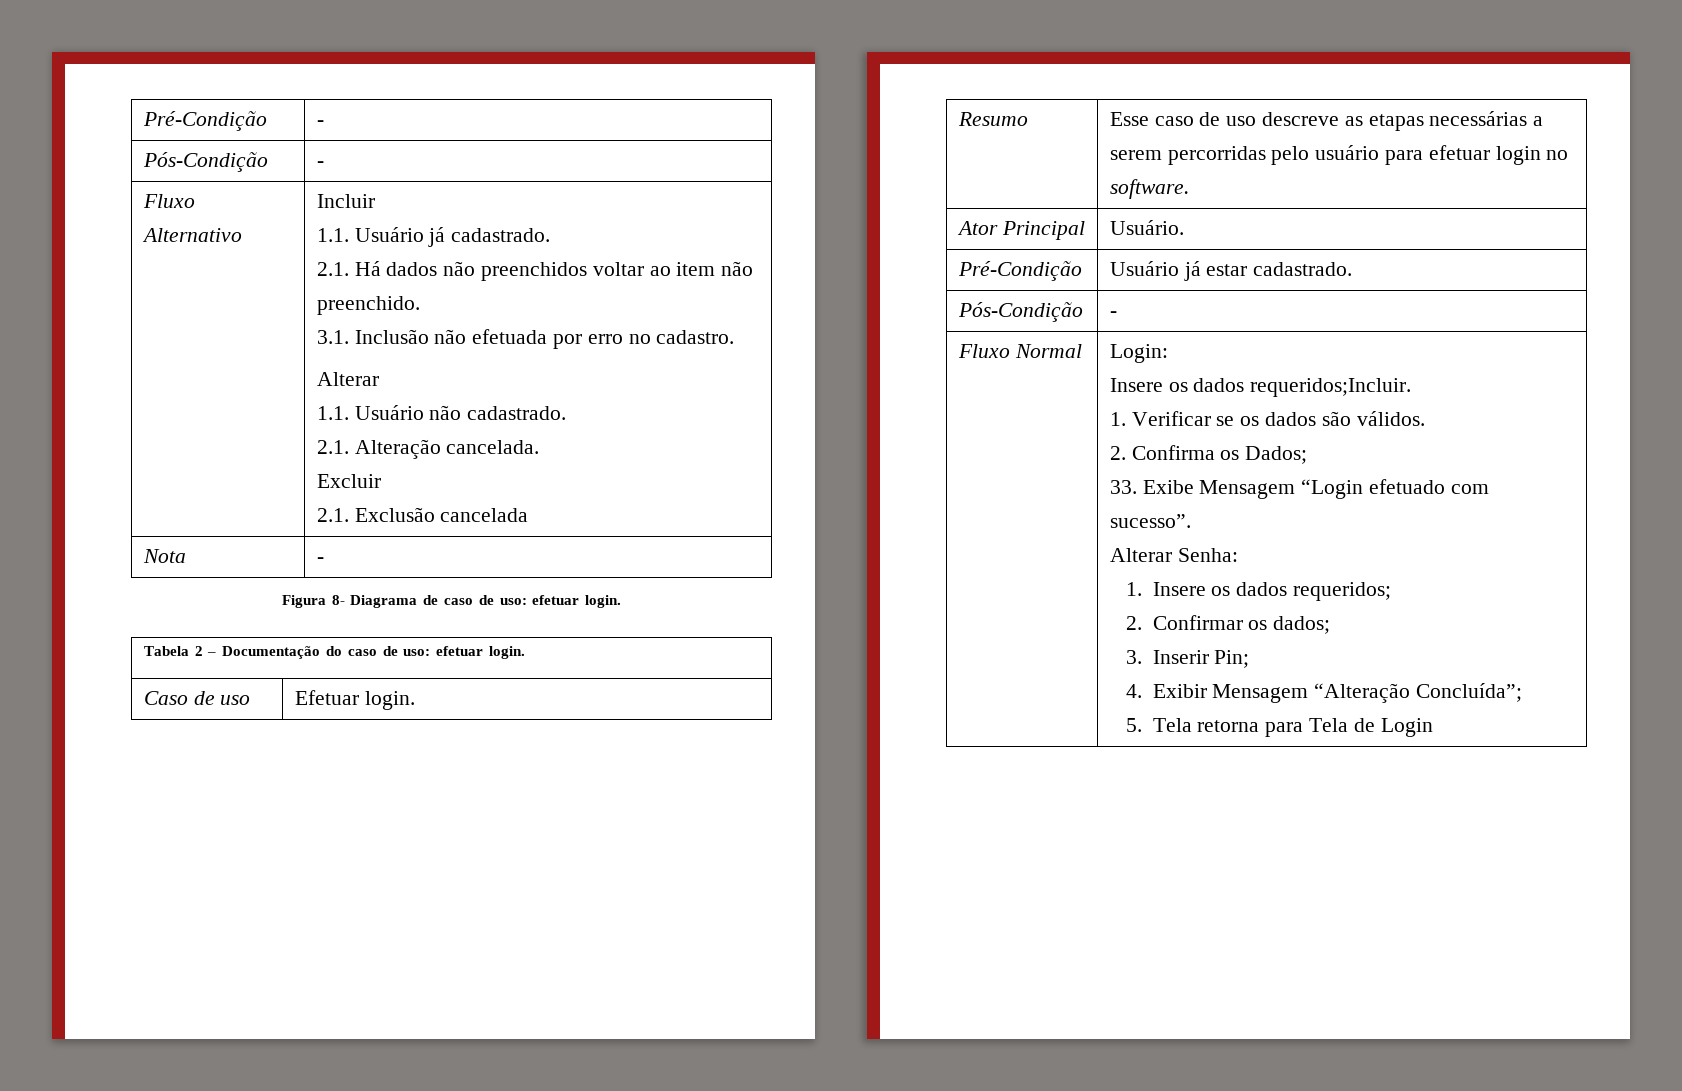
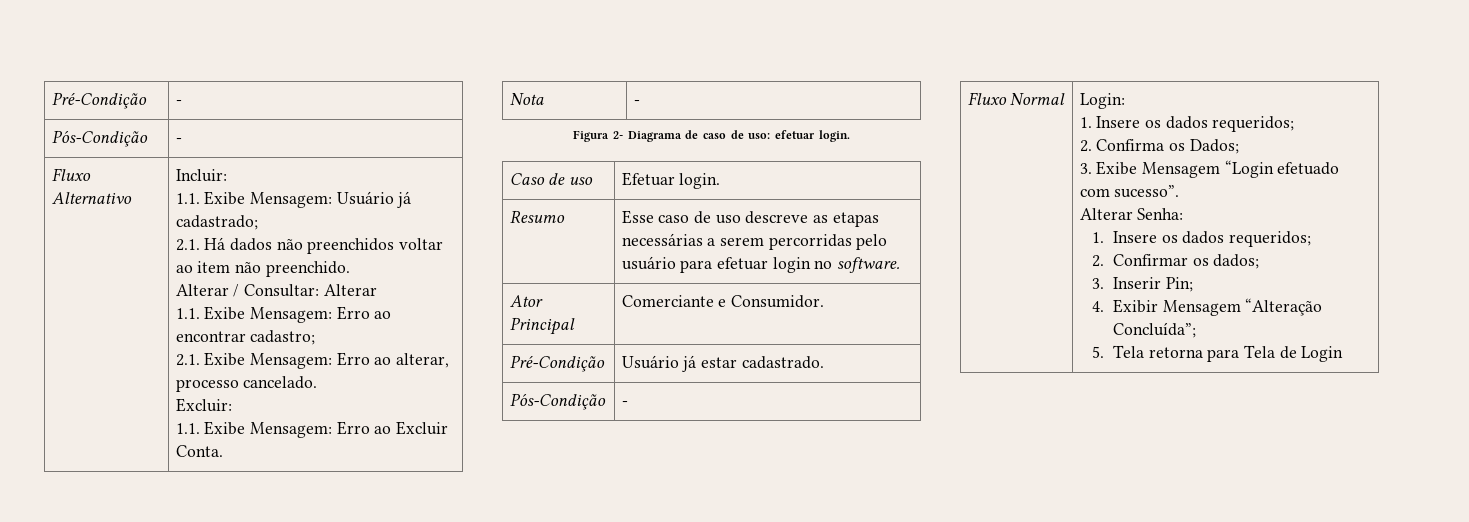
[316,194,375,208] [316,227,551,247] Incluir // 1.1. Usuário já cadastrado. -> [175,169,227,182] [175,191,412,208] [175,215,258,230] Incluir: // 1.1. Exibe Mensagem: Usuário já cadastrado;
[316,329,735,349] [316,372,379,386] [316,405,567,420] [316,439,540,459] [316,474,381,488] [316,507,529,522] 3.1. Inclusão não efetuada por erro no cadastro. // Alterar // 1.1. Usuário não cadastrado. // 2.1. Alteração cancelada. // Excluir // 2.1. Exclusão cancelada -> [175,284,377,297] [175,306,392,323] [175,330,316,345] [175,352,450,369] [175,376,318,392] [175,398,232,412] [175,421,449,438] [175,445,223,457] Alterar / Consultar: Alterar // 1.1. Exibe Mensagem: Erro ao encontrar cadastro; // 2.1. Exibe Mensagem: Erro ao alterar, processo cancelado. // Excluir: // 1.1. Exibe Mensagem: Erro ao Excluir Conta.
[331,595,345,605] 8- -> [612,131,623,139] 2-
[143,646,526,659] // Tabela 2 – Documentação do caso de uso: efetuar login. -> (850, 136) none
[1109,220,1184,235] Usuário. -> [621,295,825,308] Comerciante e Consumidor.
[1109,378,1412,397] [1109,411,1425,426] Insere os dados requeridos;Incluir. // 1. Verificar se os dados são válidos. -> [1079,116,1295,132] 1. Insere os dados requeridos;
[1109,480,1137,494] 33. -> [1079,163,1092,174] 3.

